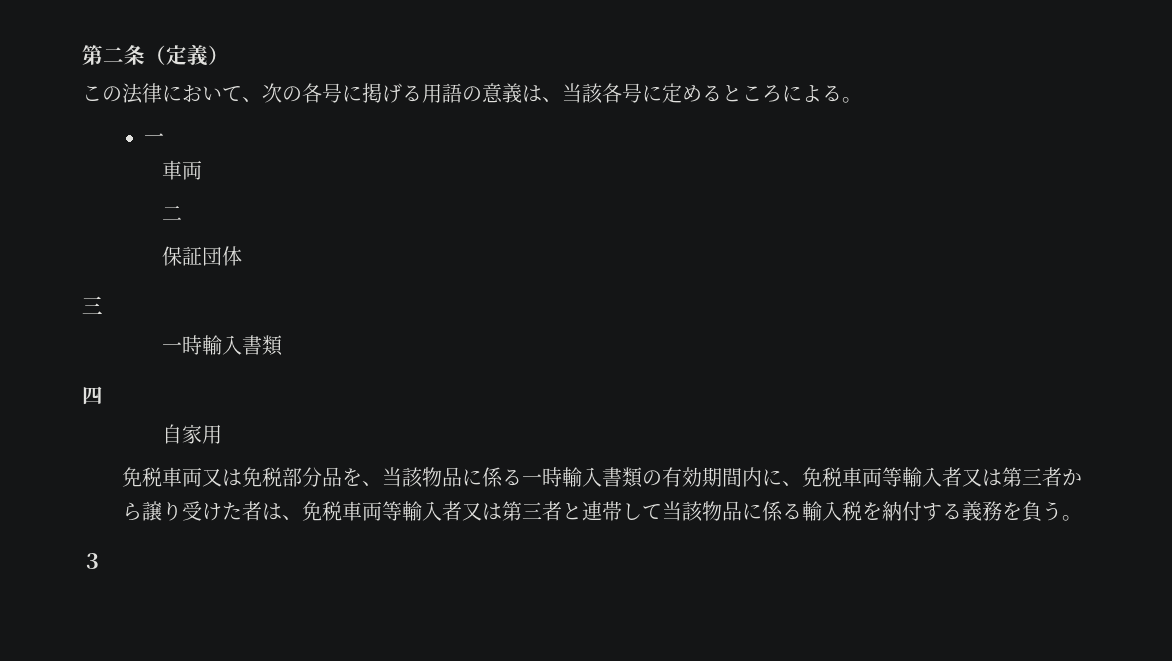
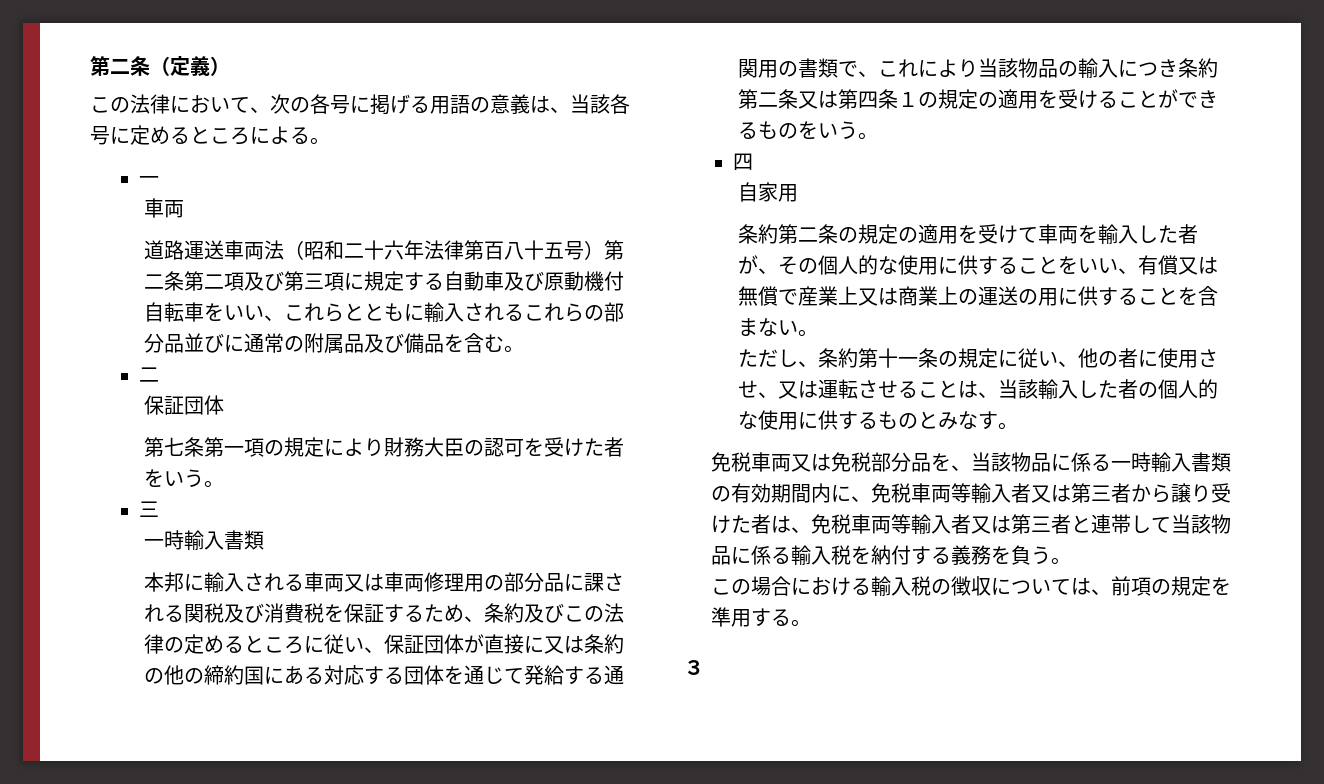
[161,205,182,221] [161,246,242,266] [82,296,103,314] [161,335,283,356] [82,386,103,405] [161,424,222,444] 二 // 保証団体 // 三 // 一時輸入書類 // 四 // 自家用 -> [144,240,625,260] [144,271,625,291] [144,302,625,323] [144,333,525,354] [139,367,160,382] [144,395,225,415] [144,437,625,457] [144,469,225,488] [139,501,160,517] [144,530,265,551] [144,572,625,593] [144,603,625,623] [144,634,625,654] [144,665,625,685] [738,58,1219,79] [738,89,1219,109] [738,121,879,140] [733,153,754,171] [738,182,799,202] [738,224,1199,245] [738,255,1219,275] [738,286,1219,306] [738,318,819,337] [738,348,1219,368] [738,379,1219,400] [738,410,1019,430] 道路運送車両法（昭和二十六年法律第百八十五号）第二条第二項及び第三項に規定する自動車及び原動機付自転車をいい、これらとともに輸入されるこれらの部分品並びに通常の附属品及び備品を含む。 // 二 // 保証団体 // 第七条第一項の規定により財務大臣の認可を受けた者をいう。 // 三 // 一時輸入書類 // 本邦に輸入される車両又は車両修理用の部分品に課される関税及び消費税を保証するため、条約及びこの法律の定めるところに従い、保証団体が直接に又は条約の他の締約国にある対応する団体を通じて発給する通関用の書類で、これにより当該物品の輸入につき条約第二条又は第四条１の規定の適用を受けることができるものをいう。 // 四 // 自家用 // 条約第二条の規定の適用を受けて車両を輸入した者が、その個人的な使用に供することをいい、有償又は無償で産業上又は商業上の運送の用に供することを含まない。 // ただし、条約第十一条の規定に従い、他の者に使用させ、又は運転させることは、当該輸入した者の個人的な使用に供するものとみなす。
(1082, 518) none -> [711,576,1232,597] [711,607,812,627] // この場合における輸入税の徴収については、前項の規定を準用する。

